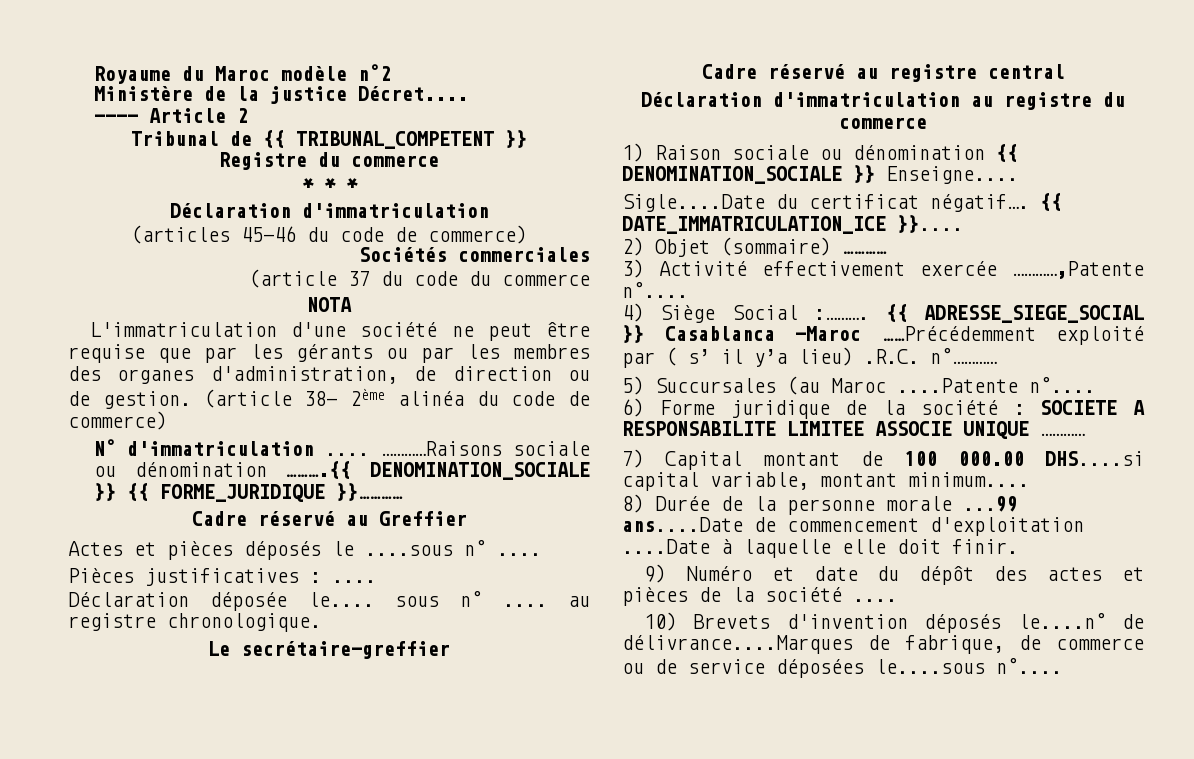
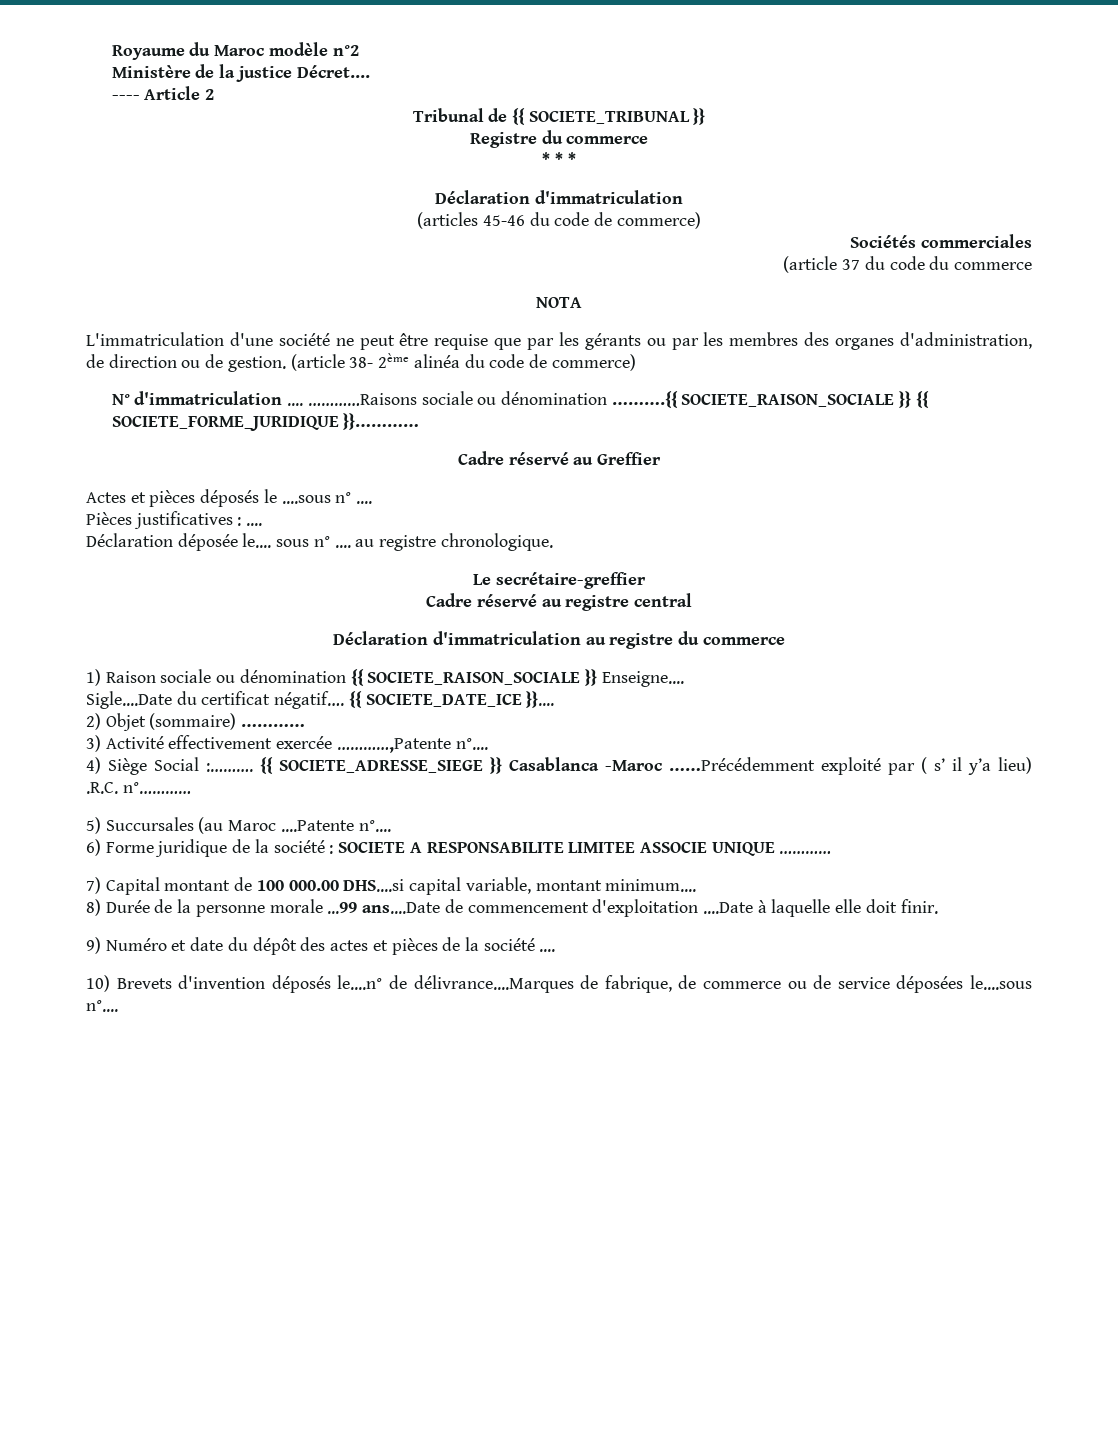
[296,131,494,149] TRIBUNAL_COMPETENT -> [528,111,690,124] SOCIETE_TRIBUNAL
[370,462,590,480] DENOMINATION_SOCIALE -> [681,394,895,407] SOCIETE_RAISON_SOCIALE
[159,484,325,502] FORME_JURIDIQUE -> [111,416,339,431] SOCIETE_FORME_JURIDIQUE
[622,166,842,184] DENOMINATION_SOCIALE -> [367,672,581,685] SOCIETE_RAISON_SOCIALE
[622,216,886,234] DATE_IMMATRICULATION_ICE -> [365,694,522,707] SOCIETE_DATE_ICE
[924,305,1144,323] ADRESSE_SIEGE_SOCIAL -> [279,760,483,773] SOCIETE_ADRESSE_SIEGE

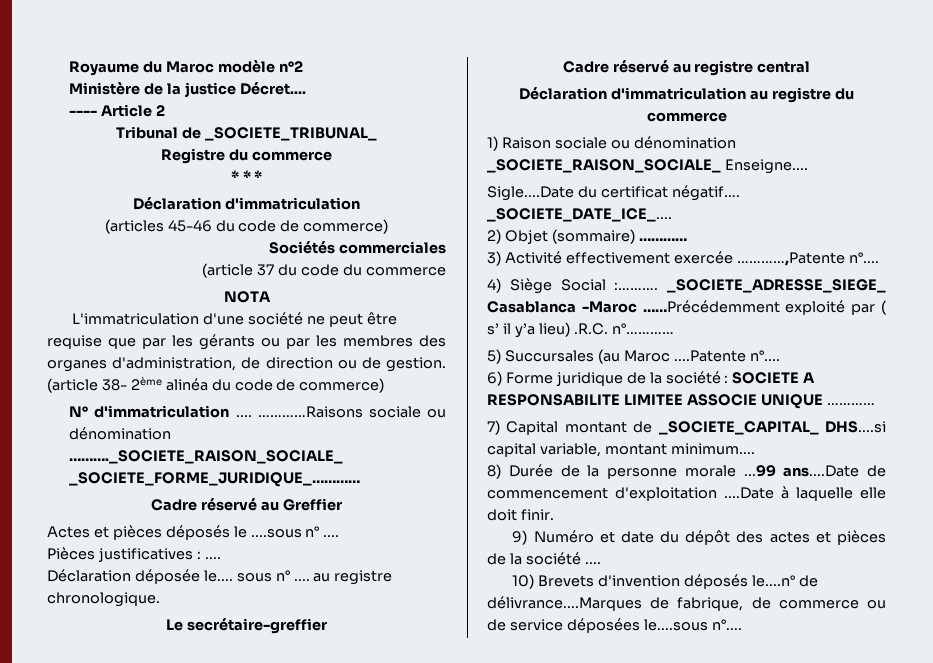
[512,108,706,125] {{ SOCIETE_TRIBUNAL }} -> [204,127,377,141] _SOCIETE_TRIBUNAL_
[611,391,929,408] [111,413,420,431] ……….{{ SOCIETE_RAISON_SOCIALE }} {{ SOCIETE_FORME_JURIDIQUE }}………… -> [69,450,344,464] [69,472,361,487] ………._SOCIETE_RAISON_SOCIALE_ _SOCIETE_FORME_JURIDIQUE_…………
[350,669,598,686] {{ SOCIETE_RAISON_SOCIALE }} -> [487,159,721,173] _SOCIETE_RAISON_SOCIALE_
[348,691,555,708] {{ SOCIETE_DATE_ICE }}.... -> [487,208,672,222] _SOCIETE_DATE_ICE_....
[260,757,502,774] {{ SOCIETE_ADRESSE_SIEGE }} -> [667,279,886,293] _SOCIETE_ADRESSE_SIEGE_
[256,880,339,891] 100 000.00 -> [658,421,819,435] _SOCIETE_CAPITAL_

